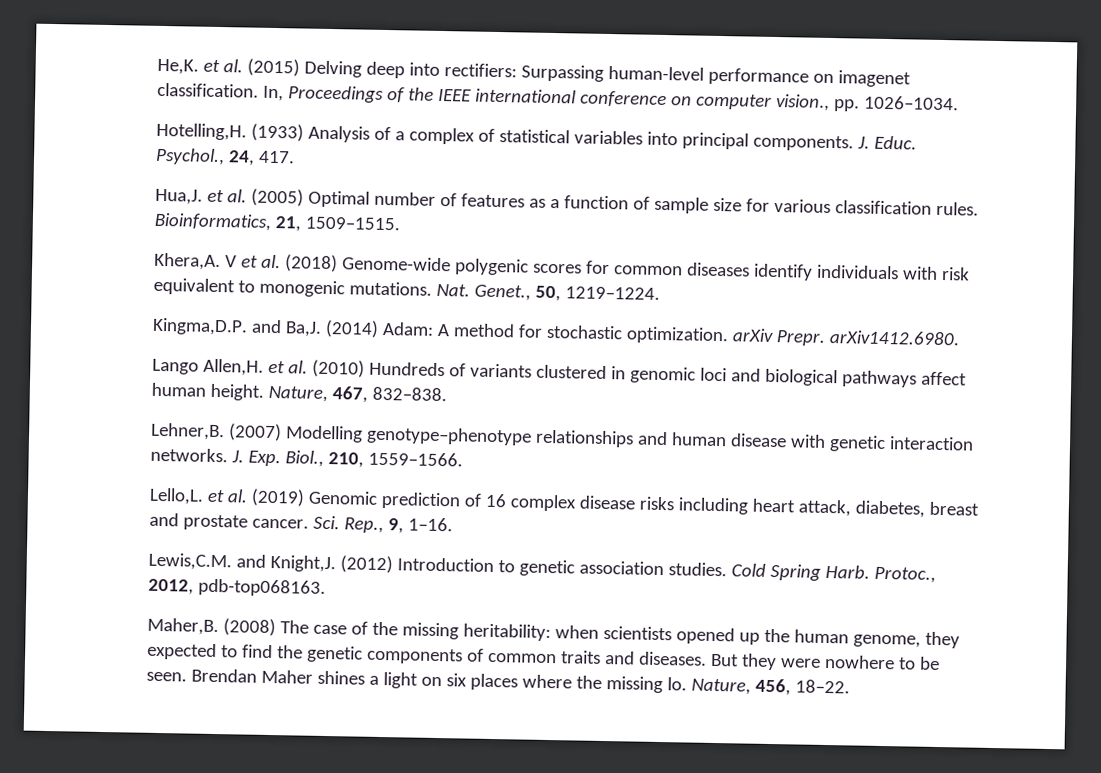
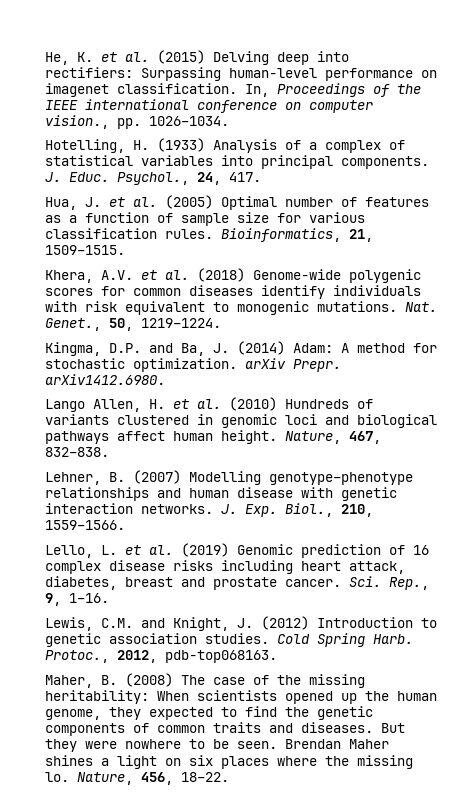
[157,58,200,75] He,K. -> [45,52,94,65] He, K.
[156,122,248,141] Hotelling,H. -> [45,139,150,153] Hotelling, H.
[155,188,204,205] Hua,J. -> [45,197,102,210] Hua, J.
[154,252,238,271] Khera,A. V -> [45,270,134,283] Khera, A.V.
[152,317,323,337] Kingma,D.P. and Ba,J. -> [45,342,230,356] Kingma, D.P. and Ba, J.
[203,358,265,376] Allen,H. -> [93,399,166,412] Allen, H.
[150,422,226,441] Lehner,B. -> [45,472,126,485] Lehner, B.
[149,487,205,505] Lello,L. -> [45,545,118,558] Lello, L.
[148,552,337,573] Lewis,C.M. and Knight,J. -> [45,617,254,631] Lewis, C.M. and Knight, J.
[147,617,220,636] Maher,B. -> [45,675,118,688] Maher, B.
[555,625,600,639] when -> [157,691,190,701] When

